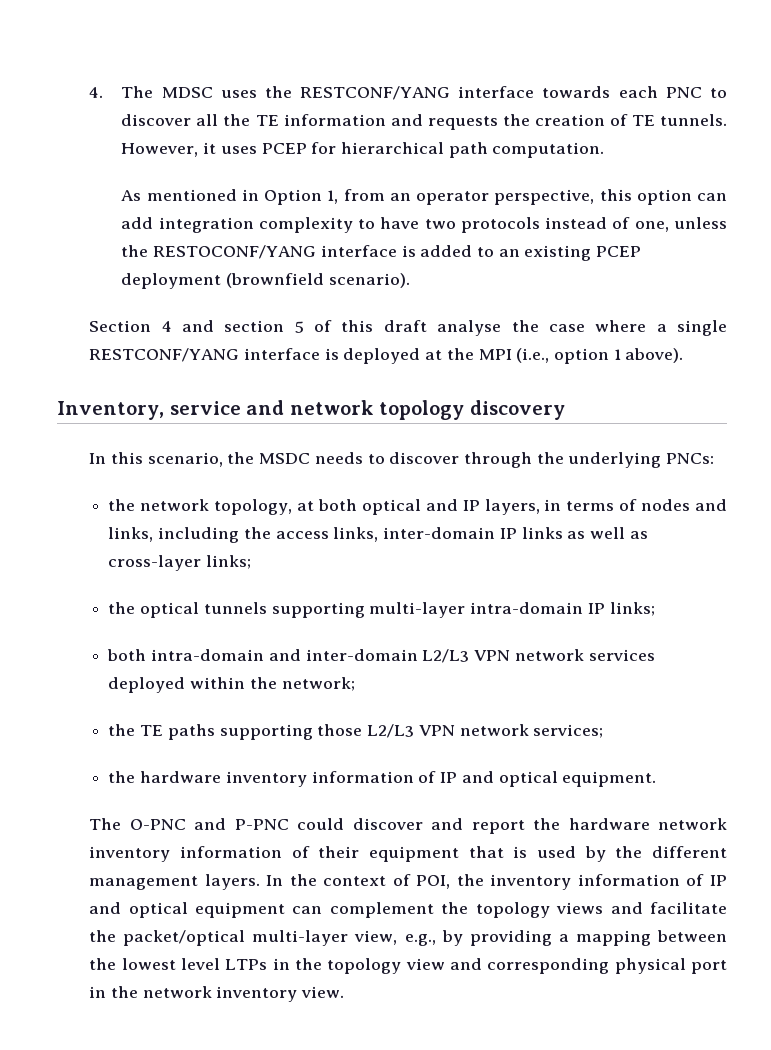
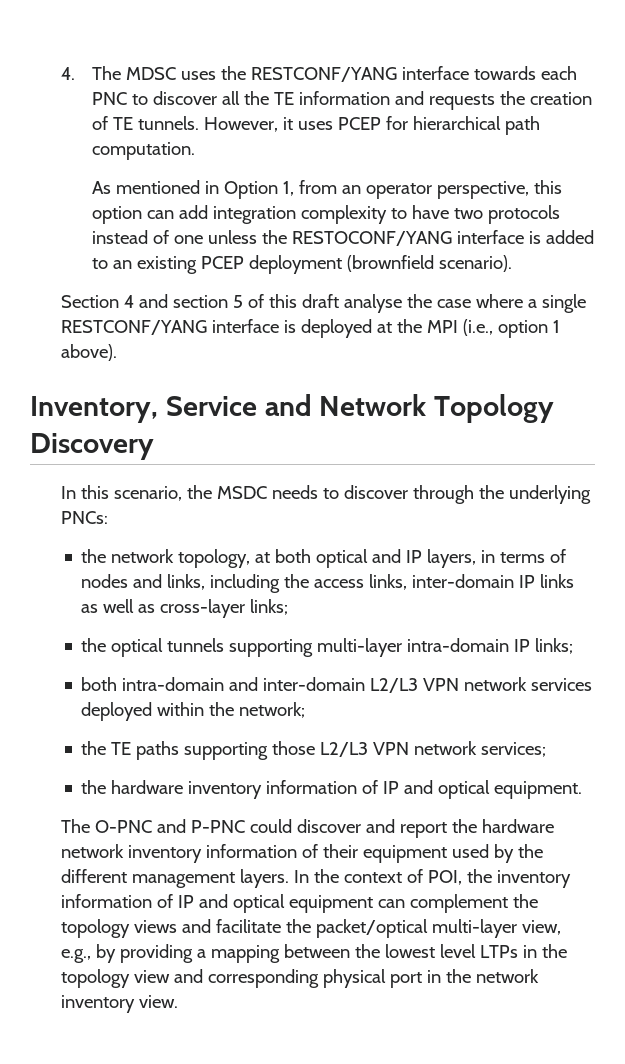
[634,221,669,232] one, -> [174,235,204,244] one
[169,400,565,420] service and network topology discovery -> [165,394,555,423] [30,433,154,460] Service and Network Topology Discovery
[468,846,528,858] that is -> (448, 854) none

